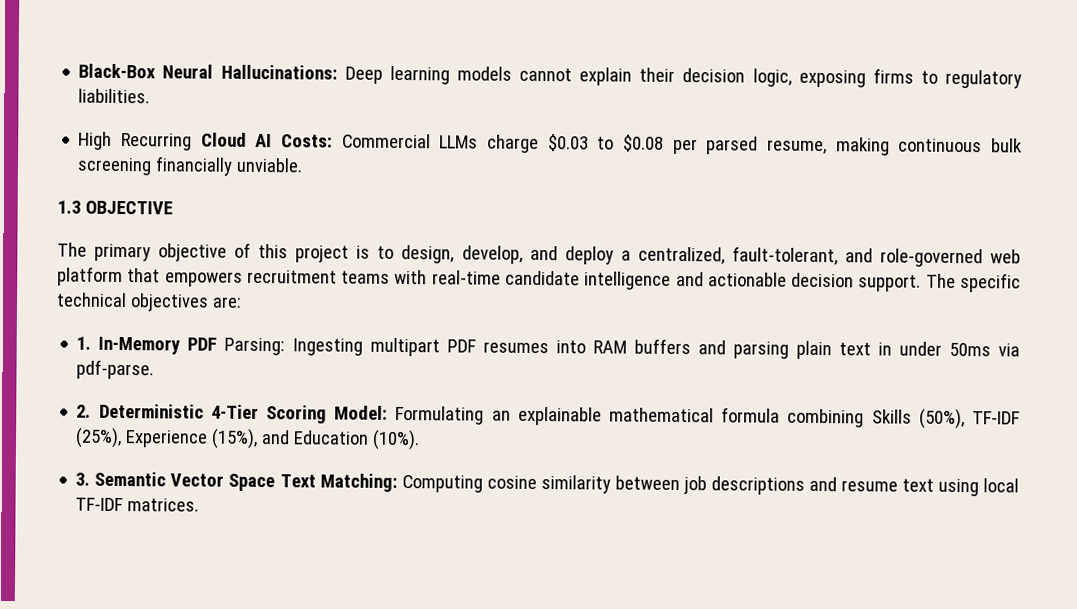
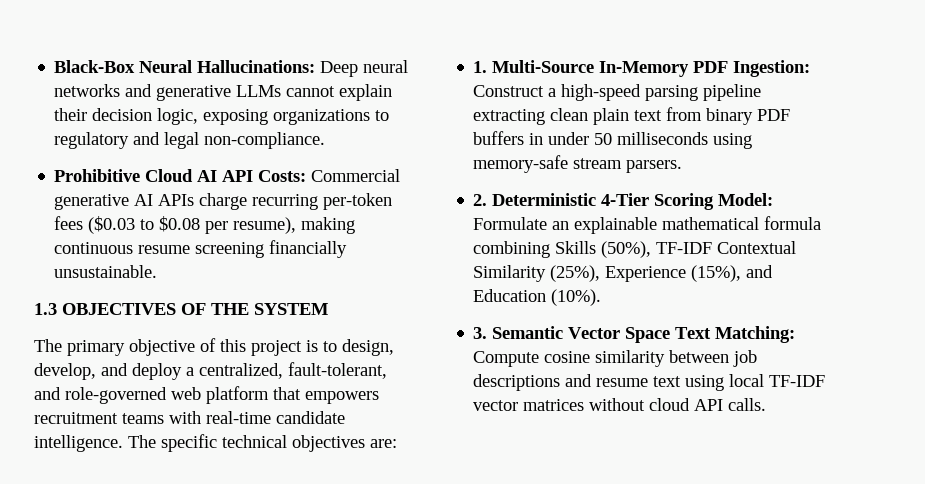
[389,65,512,85] learning models -> [363,60,409,73] [54,84,282,101] neural networks and generative LLMs
[872,68,914,84] firms -> [273,109,371,125] organizations
[78,88,151,104] [78,131,193,151] liabilities. // High Recurring -> [133,132,326,149] [54,169,141,182] and legal non-compliance. // Prohibitive
(273, 140) none -> [222,170,254,182] API
[439,134,589,154] LLMs charge $0.03 -> [54,193,393,210] [54,216,136,234] generative AI APIs charge recurring per-token fees ($0.03
[706,136,828,155] parsed resume, -> [233,217,297,234] resume),
[990,138,1022,153] bulk -> [138,245,191,254] resume
[236,157,304,173] unviable. -> [54,265,158,278] unsustainable.
[84,200,173,215] OBJECTIVE -> [62,303,328,315] OBJECTIVES OF THE SYSTEM
[584,271,922,292] intelligence and actionable decision support. -> [34,435,123,452] intelligence.
(92, 343) none -> [492,60,595,73] Multi-Source
[224,337,1021,360] [76,359,155,380] Parsing: Ingesting multipart PDF resumes into RAM buffers and parsing plain text in under 50ms via pdf-parse. -> [733,60,811,77] [473,84,762,101] [473,107,791,125] [473,131,753,149] [473,155,683,173] Ingestion: Construct a high-speed parsing pipeline extracting clean plain text from binary PDF buffers in under 50 milliseconds using memory-safe stream parsers.
[395,405,485,425] Formulating -> [473,217,548,230] Formulate
(1020, 418) none -> [717,241,797,254] [473,265,547,282] Contextual Similarity
[401,475,483,493] Computing -> [473,351,540,367] Compute
[127,498,200,512] matrices. -> [473,398,767,411] vector matrices without cloud API calls.

